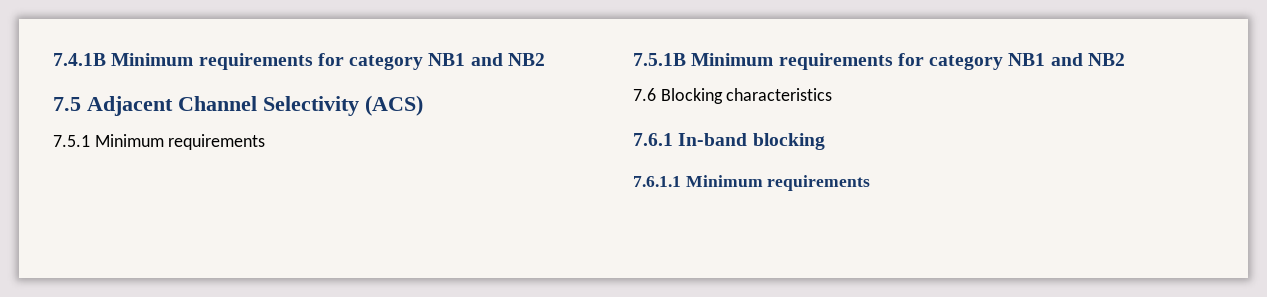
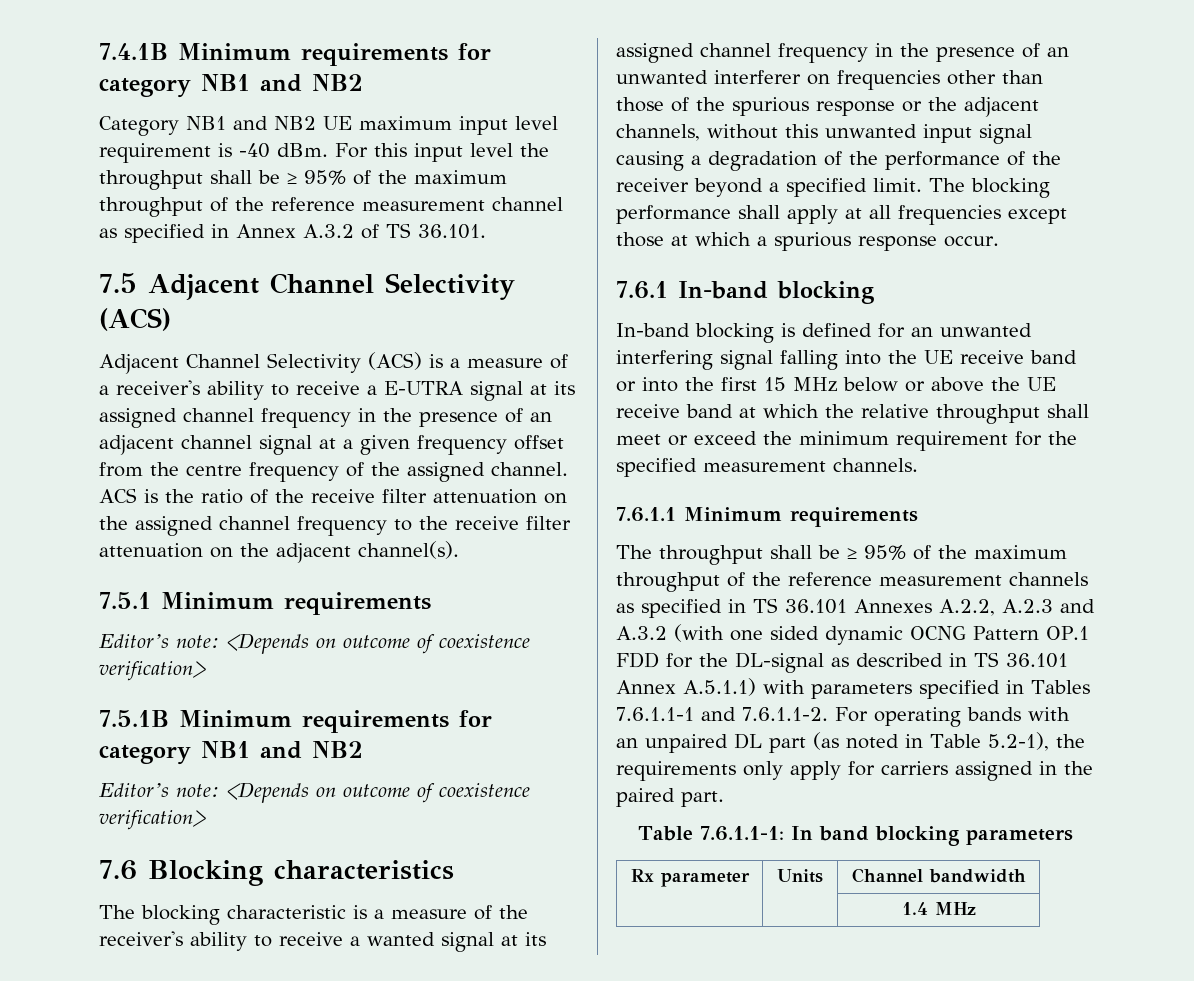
(545, 59) none -> [99,116,558,136] [99,143,549,163] [99,170,507,190] [99,197,563,217] [99,223,486,243] // Category NB1 and NB2 UE maximum input level requirement is -40 dBm. For this input level the throughput shall be ≥ 95% of the maximum throughput of the reference measurement channel as specified in Annex A.3.2 of TS 36.101.
[53,134,266,150] 7.5.1 Minimum requirements -> [99,352,568,374] [99,380,575,401] [99,408,552,428] [99,435,564,455] [99,462,568,482] [99,488,567,504] [99,516,571,536] [99,541,459,563] [99,592,431,615] [99,633,530,654] [99,661,206,681] Adjacent Channel Selectivity (ACS) is a measure of a receiver's ability to receive a E-UTRA signal at its assigned channel frequency in the presence of an adjacent channel signal at a given frequency offset from the centre frequency of the assigned channel. ACS is the ratio of the receive filter attenuation on the assigned channel frequency to the receive filter attenuation on the adjacent channel(s). // 7.5.1 Minimum requirements // Editor’s note: <Depends on outcome of coexistence verification>
[633,88,833,104] [633,133,825,150] [633,175,871,191] 7.6 Blocking characteristics // 7.6.1 In-band blocking // 7.6.1.1 Minimum requirements -> [99,782,530,803] [99,810,206,830] [99,860,454,886] [99,905,528,925] [99,931,546,952] [616,43,1069,63] [616,70,1043,90] [616,97,1039,117] [616,124,1032,144] [616,151,1061,171] [616,178,1050,198] [616,205,1067,225] [616,232,999,251] [616,281,874,304] [616,323,1032,343] [616,350,1077,370] [616,377,1056,392] [616,404,1089,424] [616,431,1077,451] [616,458,918,477] [616,507,918,527] [616,545,1067,565] [616,572,1088,592] [616,598,1095,618] [616,624,1089,645] [616,652,1068,673] [616,678,1090,699] [616,707,1070,727] [616,732,1085,753] [616,761,1093,781] [616,788,724,807] [638,826,1073,846] [630,869,750,887] [777,869,823,883] [851,868,1026,883] [901,902,976,915] Editor’s note: <Depends on outcome of coexistence verification> // 7.6 Blocking characteristics // The blocking characteristic is a measure of the receiver's ability to receive a wanted signal at its assigned channel frequency in the presence of an unwanted interferer on frequencies other than those of the spurious response or the adjacent channels, without this unwanted input signal causing a degradation of the performance of the receiver beyond a specified limit. The blocking performance shall apply at all frequencies except those at which a spurious response occur. // 7.6.1 In-band blocking // In-band blocking is defined for an unwanted interfering signal falling into the UE receive band or into the first 15 MHz below or above the UE receive band at which the relative throughput shall meet or exceed the minimum requirement for the specified measurement channels. // 7.6.1.1 Minimum requirements // The throughput shall be ≥ 95% of the maximum throughput of the reference measurement channels as specified in TS 36.101 Annexes A.2.2, A.2.3 and A.3.2 (with one sided dynamic OCNG Pattern OP.1 FDD for the DL-signal as described in TS 36.101 Annex A.5.1.1) with parameters specified in Tables 7.6.1.1-1 and 7.6.1.1-2. For operating bands with an unpaired DL part (as noted in Table 5.2-1), the requirements only apply for carriers assigned in the paired part. // Table 7.6.1.1-1: In band blocking parameters // Rx parameter | Units | Channel bandwidth // | | 1.4 MHz

